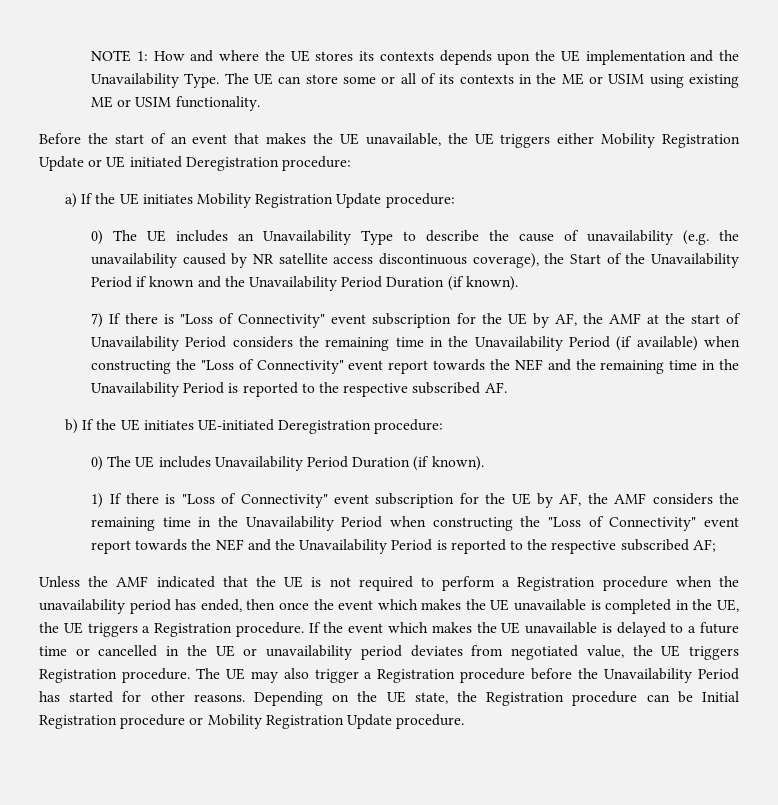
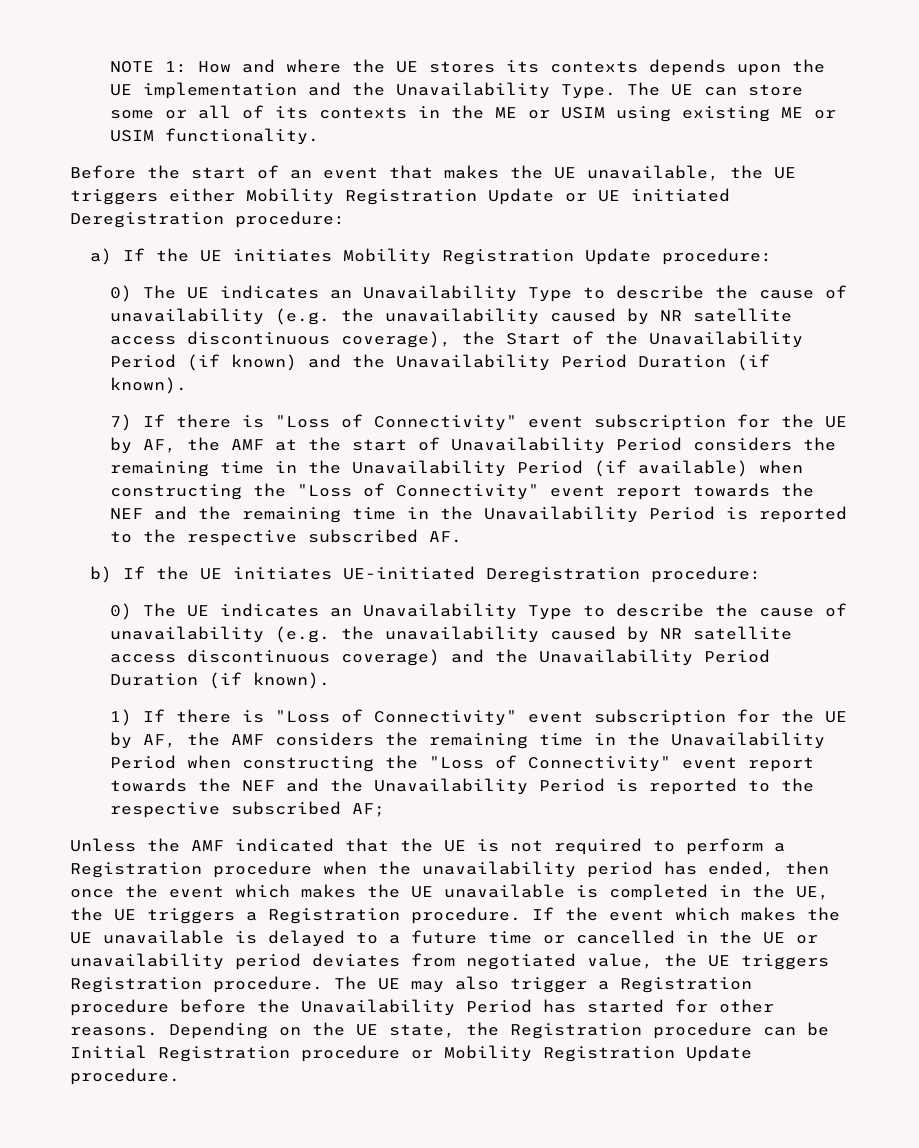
[176,230,229,242] includes -> [219,285,319,299] indicates
[136,276,195,287] if known -> [186,354,297,371] (if known)
[158,456,211,468] includes -> [219,603,847,620] [109,626,792,643] [109,649,528,666] indicates an Unavailability Type to describe the cause of unavailability (e.g. the unavailability caused by NR satellite access discontinuous coverage) and the

